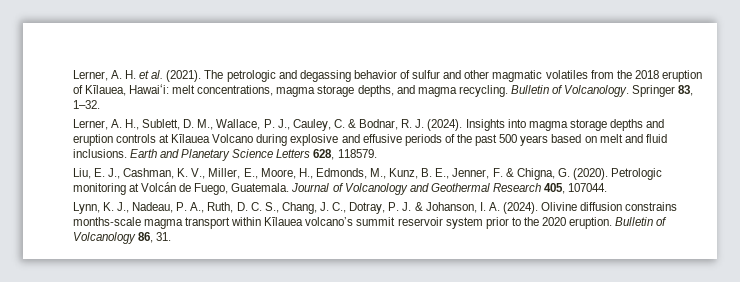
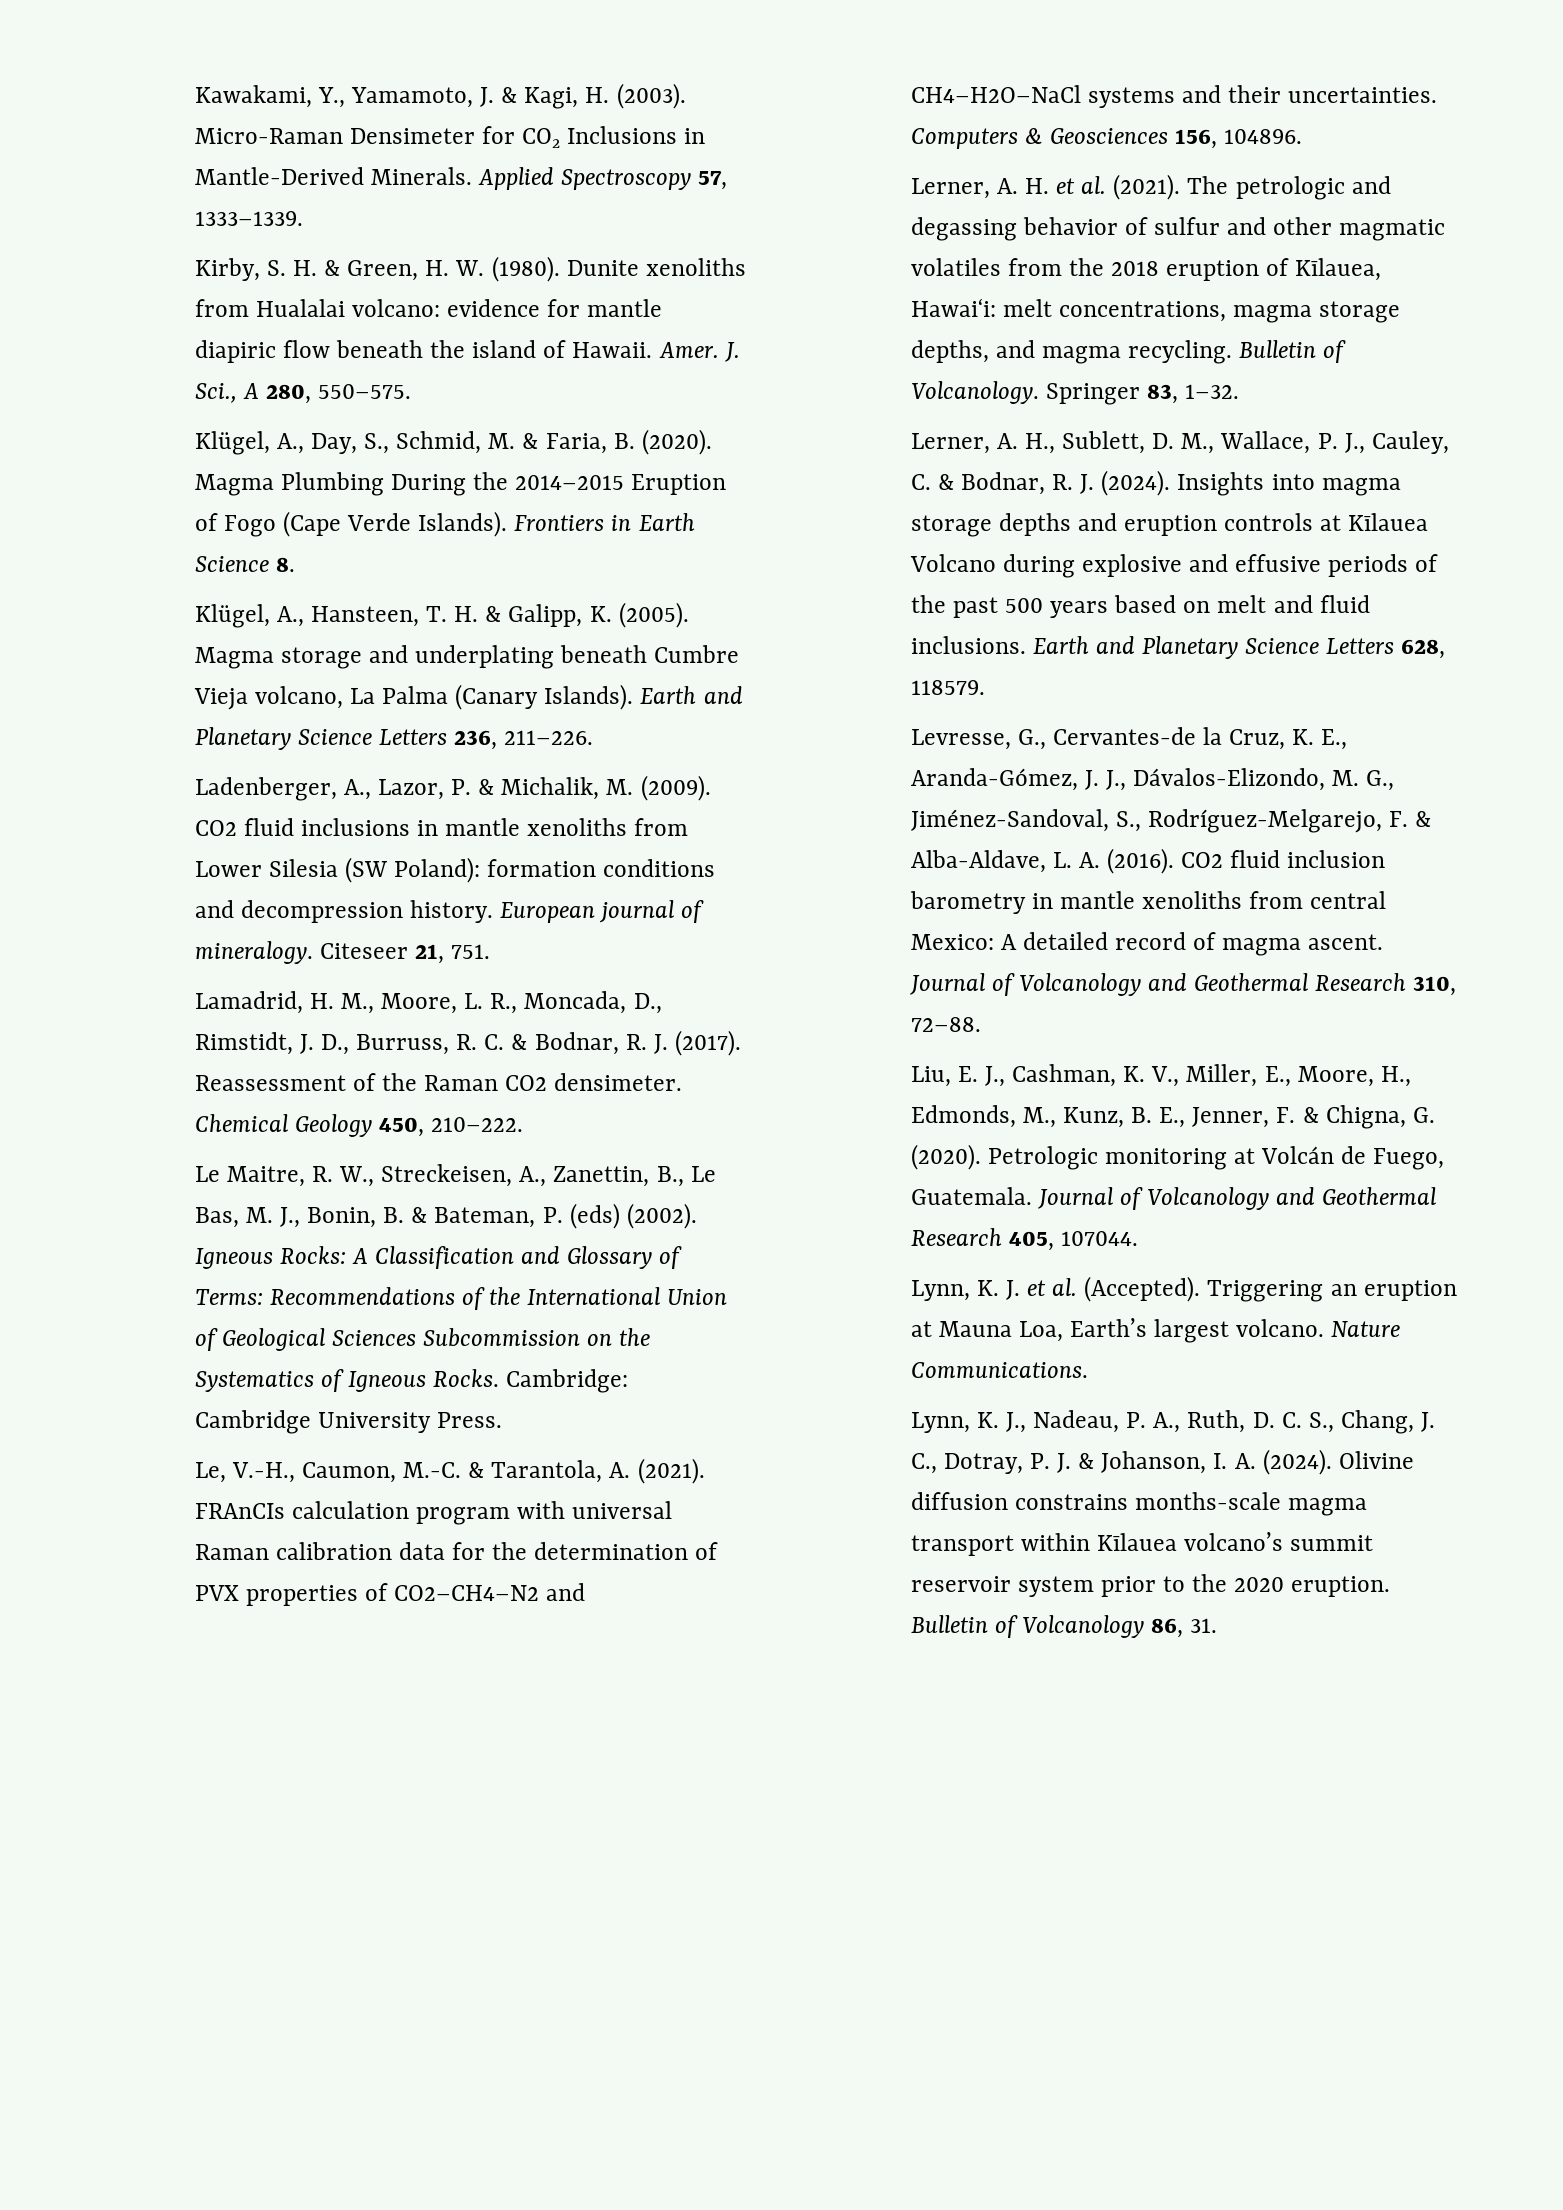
(72, 75) none -> [194,83,686,109] [194,126,706,148] [194,167,728,190] [194,211,303,226] [194,256,746,282] [194,299,663,317] [194,340,740,363] [194,383,411,404] [194,429,712,455] [194,472,727,496] [194,511,695,537] [194,556,295,572] [194,602,689,628] [194,645,740,669] [193,684,743,710] [194,727,594,750] [194,775,711,801] [194,818,689,836] [194,857,716,883] [194,900,705,923] [194,941,490,964] [194,991,662,1014] [194,1030,742,1056] [194,1073,683,1091] [194,1114,523,1137] [194,1164,716,1187] [194,1203,697,1229] [194,1246,683,1269] [194,1287,728,1310] [194,1328,651,1351] [194,1369,629,1393] [194,1410,502,1434] [194,1458,705,1484] [194,1501,673,1525] [194,1542,719,1560] [194,1583,586,1606] [910,85,1438,108] [910,128,1303,149] Kawakami, Y., Yamamoto, J. & Kagi, H. (2003). Micro-Raman Densimeter for CO2 Inclusions in Mantle-Derived Minerals. Applied Spectroscopy 57, 1333–1339. // Kirby, S. H. & Green, H. W. (1980). Dunite xenoliths from Hualalai volcano: evidence for mantle diapiric flow beneath the island of Hawaii. Amer. J. Sci., A 280, 550–575. // Klügel, A., Day, S., Schmid, M. & Faria, B. (2020). Magma Plumbing During the 2014–2015 Eruption of Fogo (Cape Verde Islands). Frontiers in Earth Science 8. // Klügel, A., Hansteen, T. H. & Galipp, K. (2005). Magma storage and underplating beneath Cumbre Vieja volcano, La Palma (Canary Islands). Earth and Planetary Science Letters 236, 211–226. // Ladenberger, A., Lazor, P. & Michalik, M. (2009). CO2 fluid inclusions in mantle xenoliths from Lower Silesia (SW Poland): formation conditions and decompression history. European journal of mineralogy. Citeseer 21, 751. // Lamadrid, H. M., Moore, L. R., Moncada, D., Rimstidt, J. D., Burruss, R. C. & Bodnar, R. J. (2017). Reassessment of the Raman CO2 densimeter. Chemical Geology 450, 210–222. // Le Maitre, R. W., Streckeisen, A., Zanettin, B., Le Bas, M. J., Bonin, B. & Bateman, P. (eds) (2002). Igneous Rocks: A Classification and Glossary of Terms: Recommendations of the International Union of Geological Sciences Subcommission on the Systematics of Igneous Rocks. Cambridge: Cambridge University Press. // Le, V.-H., Caumon, M.-C. & Tarantola, A. (2021). FRAnCIs calculation program with universal Raman calibration data for the determination of PVX properties of CO2–CH4–N2 and CH4–H2O–NaCl systems and their uncertainties. Computers & Geosciences 156, 104896. //
(377, 153) none -> [910,727,1348,750] [910,768,1395,791] [910,809,1432,833] [910,848,1386,874] [909,891,1387,914] [910,932,1384,956] [909,973,1457,996] [910,1017,981,1032] // Levresse, G., Cervantes-de la Cruz, K. E., Aranda-Gómez, J. J., Dávalos-Elizondo, M. G., Jiménez-Sandoval, S., Rodríguez-Melgarejo, F. & Alba-Aldave, L. A. (2016). CO2 fluid inclusion barometry in mantle xenoliths from central Mexico: A detailed record of magma ascent. Journal of Volcanology and Geothermal Research 310, 72–88.
(608, 187) none -> [910,1276,1457,1302] [910,1318,1401,1343] [910,1362,1088,1378] // Lynn, K. J. et al. (Accepted). Triggering an eruption at Mauna Loa, Earth’s largest volcano. Nature Communications.

